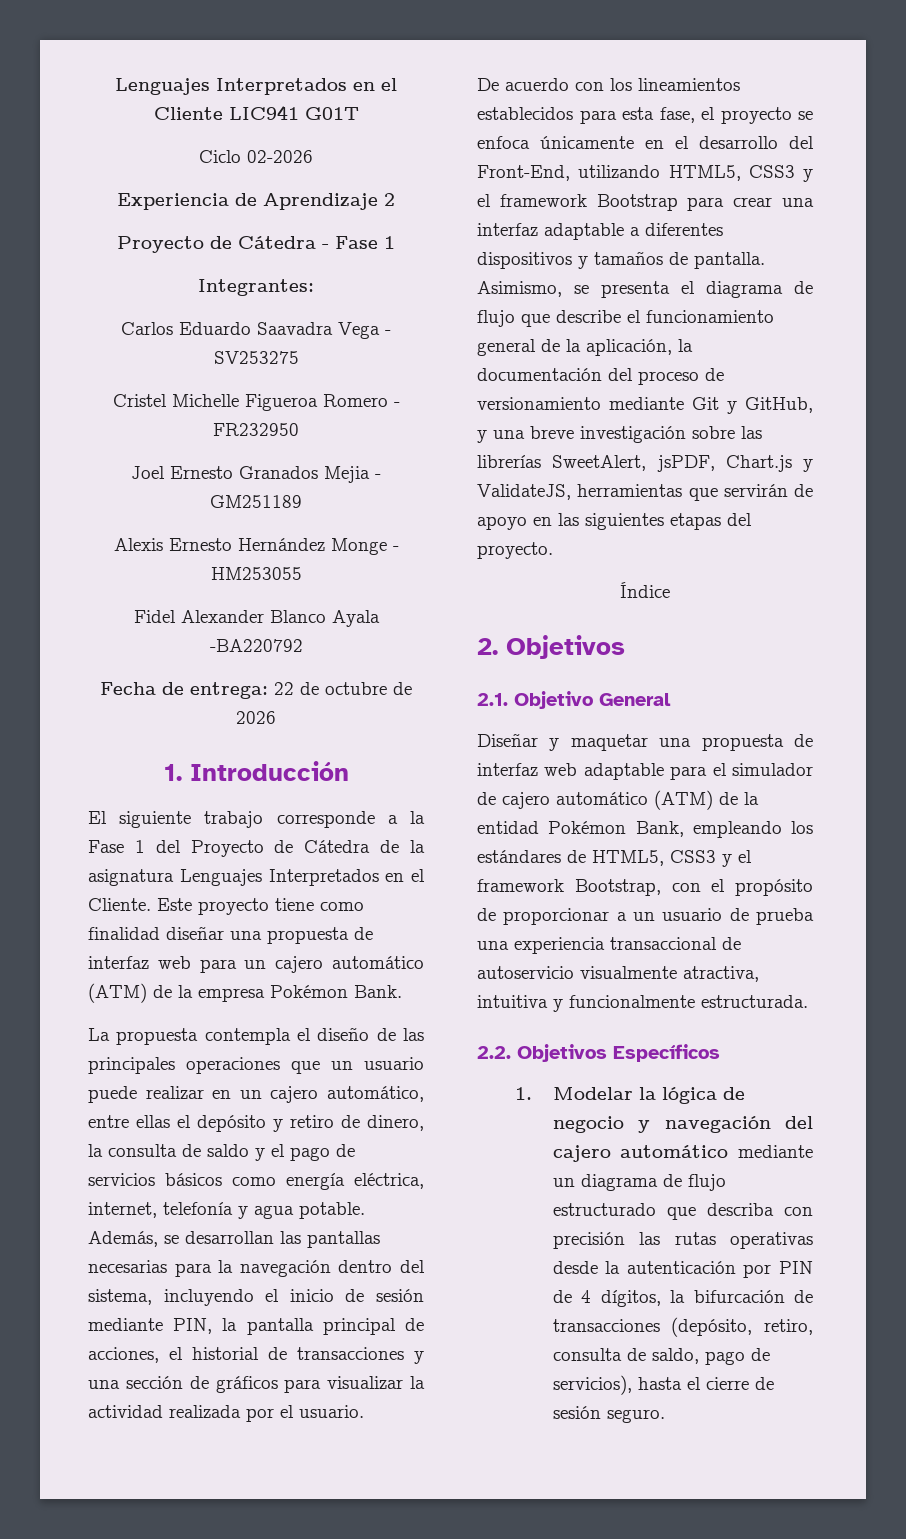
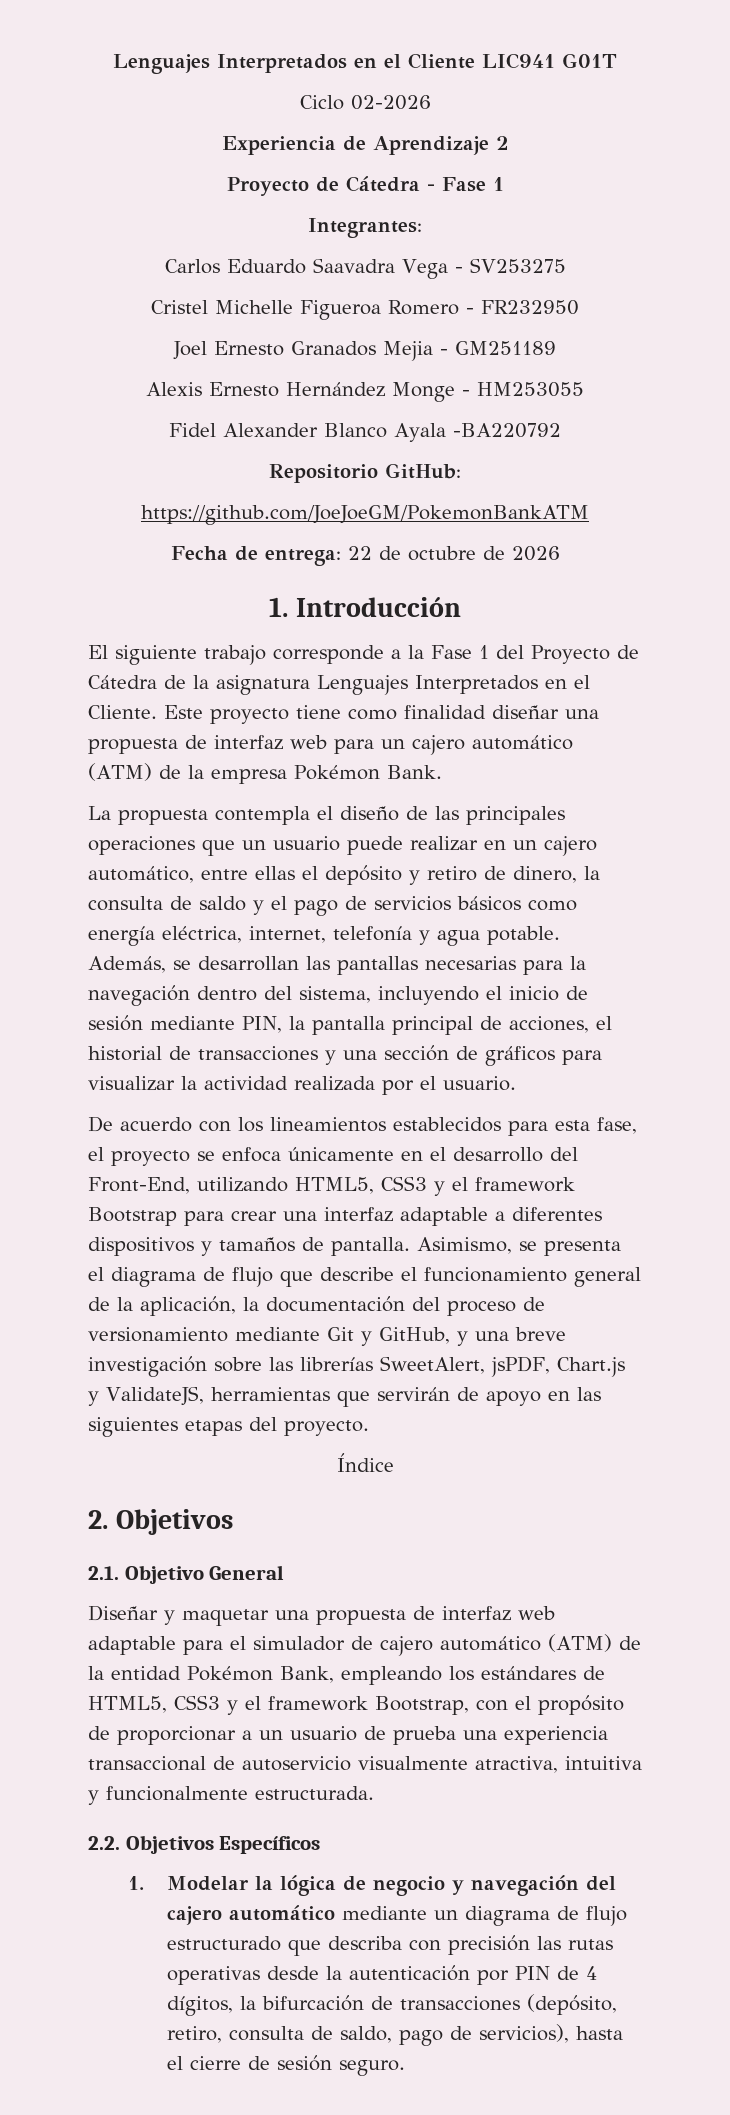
(303, 645) none -> [269,463,461,483] [140,505,590,525] // Repositorio GitHub: // https://github.com/JoeJoeGM/PokemonBankATM

